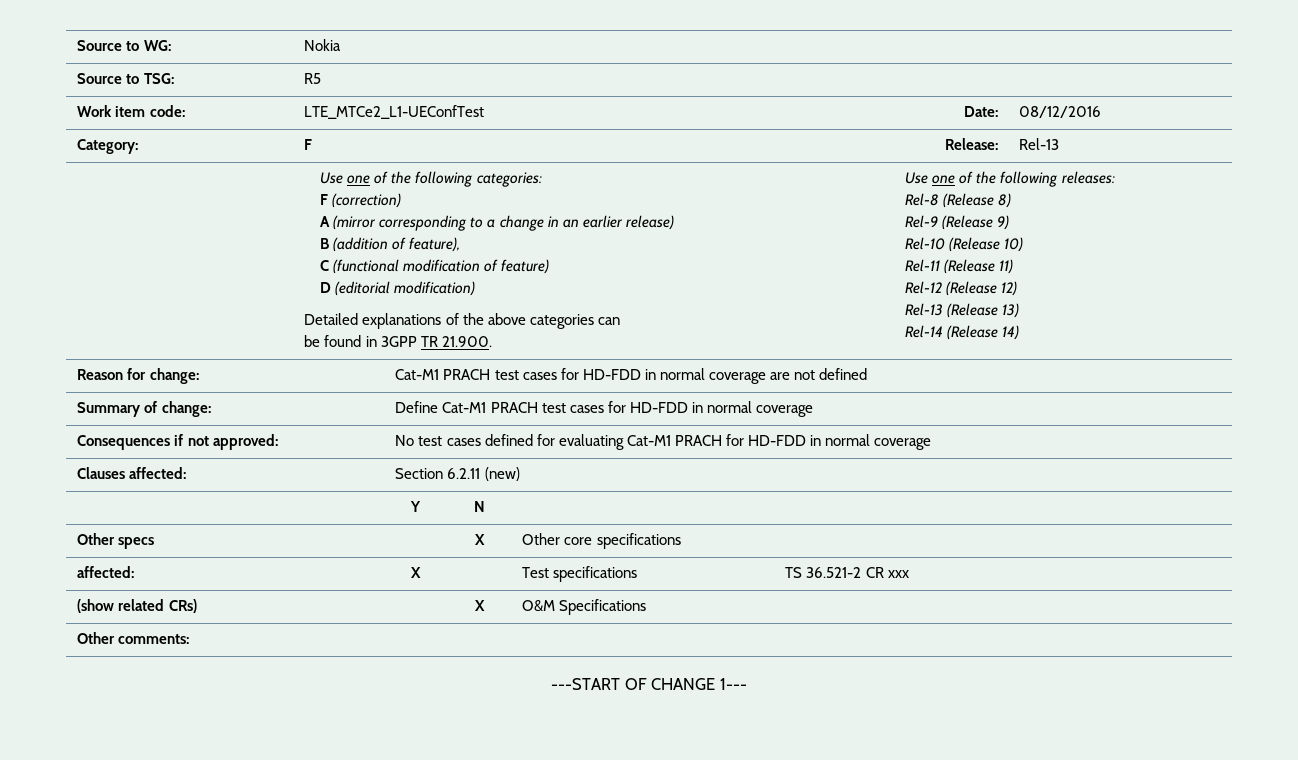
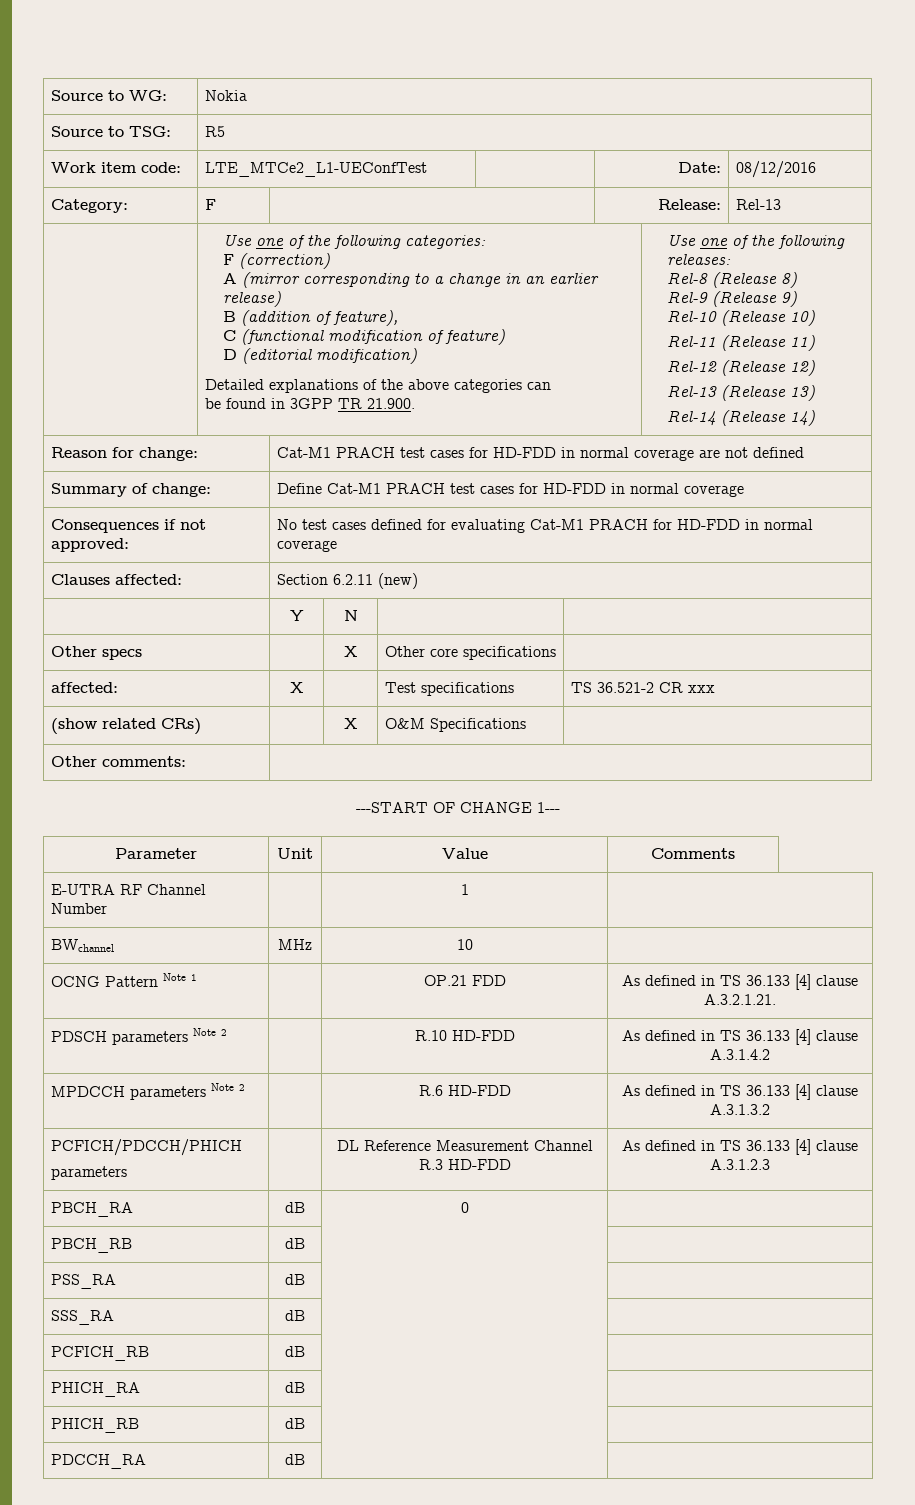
(747, 684) none -> [115,848,197,859] [277,848,313,859] [441,848,488,859] [651,848,735,859] [50,884,206,895] [50,903,107,914] [460,884,469,895] [50,939,114,952] [278,939,312,950] [456,939,473,950] [50,973,197,987] [423,975,506,986] [622,974,858,990] [704,994,776,1005] [50,1028,227,1045] [414,1030,515,1041] [622,1029,858,1045] [710,1049,770,1060] [50,1083,245,1100] [418,1085,511,1096] [622,1084,858,1100] [710,1104,770,1115] [50,1139,242,1156] [50,1166,127,1180] [336,1140,593,1151] [418,1159,511,1170] [622,1139,858,1155] [710,1159,770,1170] [50,1202,133,1217] [285,1202,305,1213] [460,1202,469,1213] [50,1238,132,1253] [285,1238,305,1249] [50,1274,116,1289] [285,1274,305,1285] [50,1310,114,1325] [285,1310,305,1321] [50,1346,149,1361] [285,1346,305,1357] [50,1382,140,1397] [285,1382,305,1393] [50,1418,139,1433] [285,1418,305,1429] [50,1454,146,1469] [285,1454,305,1465] // Parameter | Unit | Value | Comments // E-UTRA RF Channel Number | | 1 | // BWchannel | MHz | 10 | // OCNG Pattern Note 1 | | OP.21 FDD | As defined in TS 36.133 [4] clause A.3.2.1.21. // PDSCH parameters Note 2 | | R.10 HD-FDD | As defined in TS 36.133 [4] clause A.3.1.4.2 // MPDCCH parameters Note 2 | | R.6 HD-FDD | As defined in TS 36.133 [4] clause A.3.1.3.2 // PCFICH/PDCCH/PHICH // parameters | | DL Reference Measurement Channel R.3 HD-FDD | As defined in TS 36.133 [4] clause A.3.1.2.3 // PBCH_RA | dB | 0 | // PBCH_RB | dB | | // PSS_RA | dB | | // SSS_RA | dB | | // PCFICH_RB | dB | | // PHICH_RA | dB | | // PHICH_RB | dB | | // PDCCH_RA | dB | |

